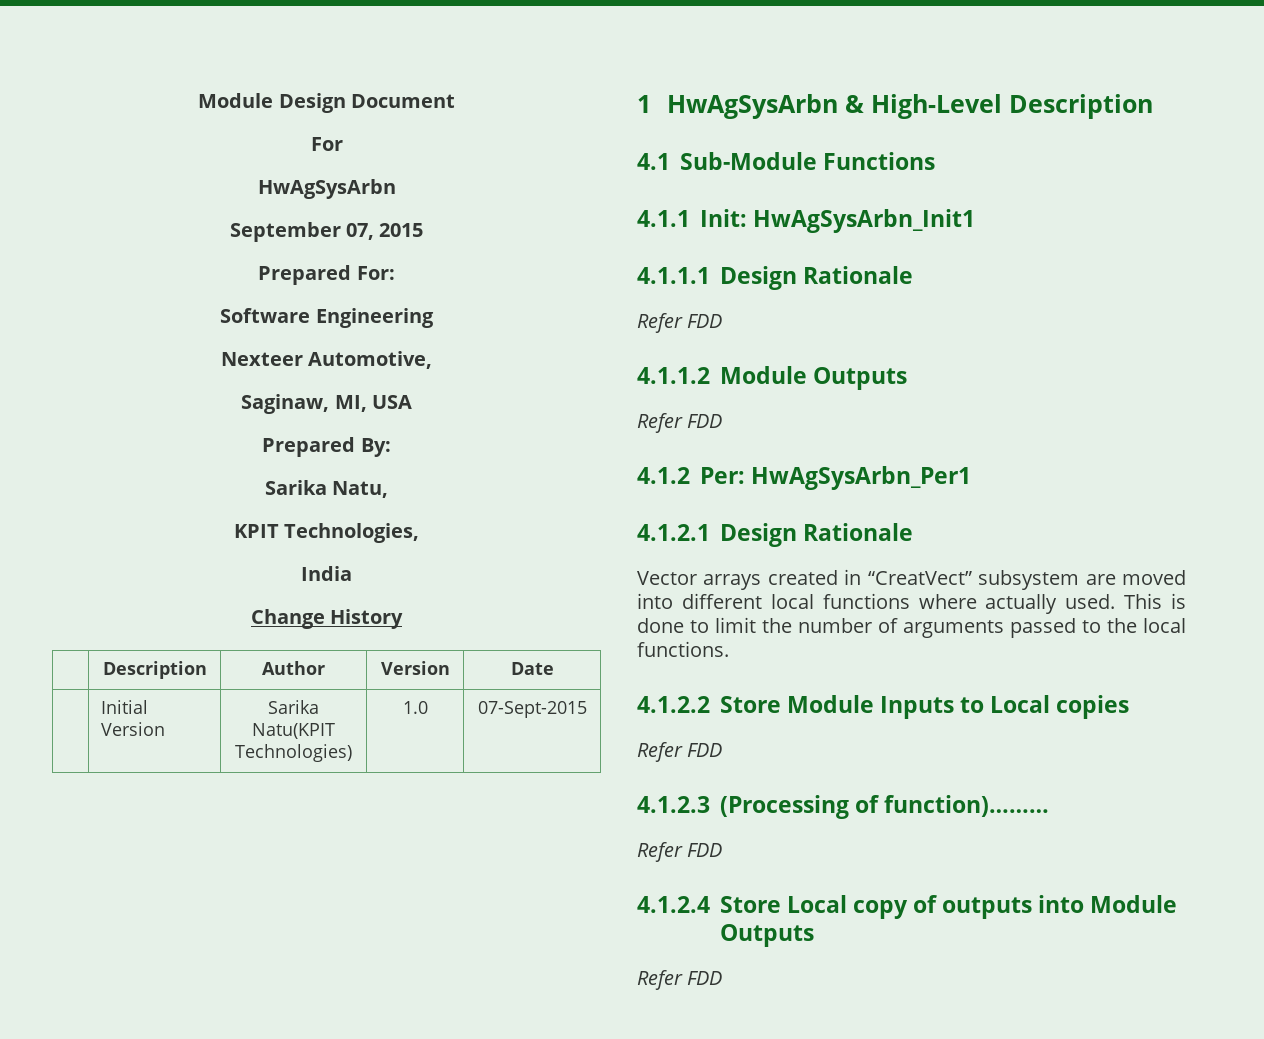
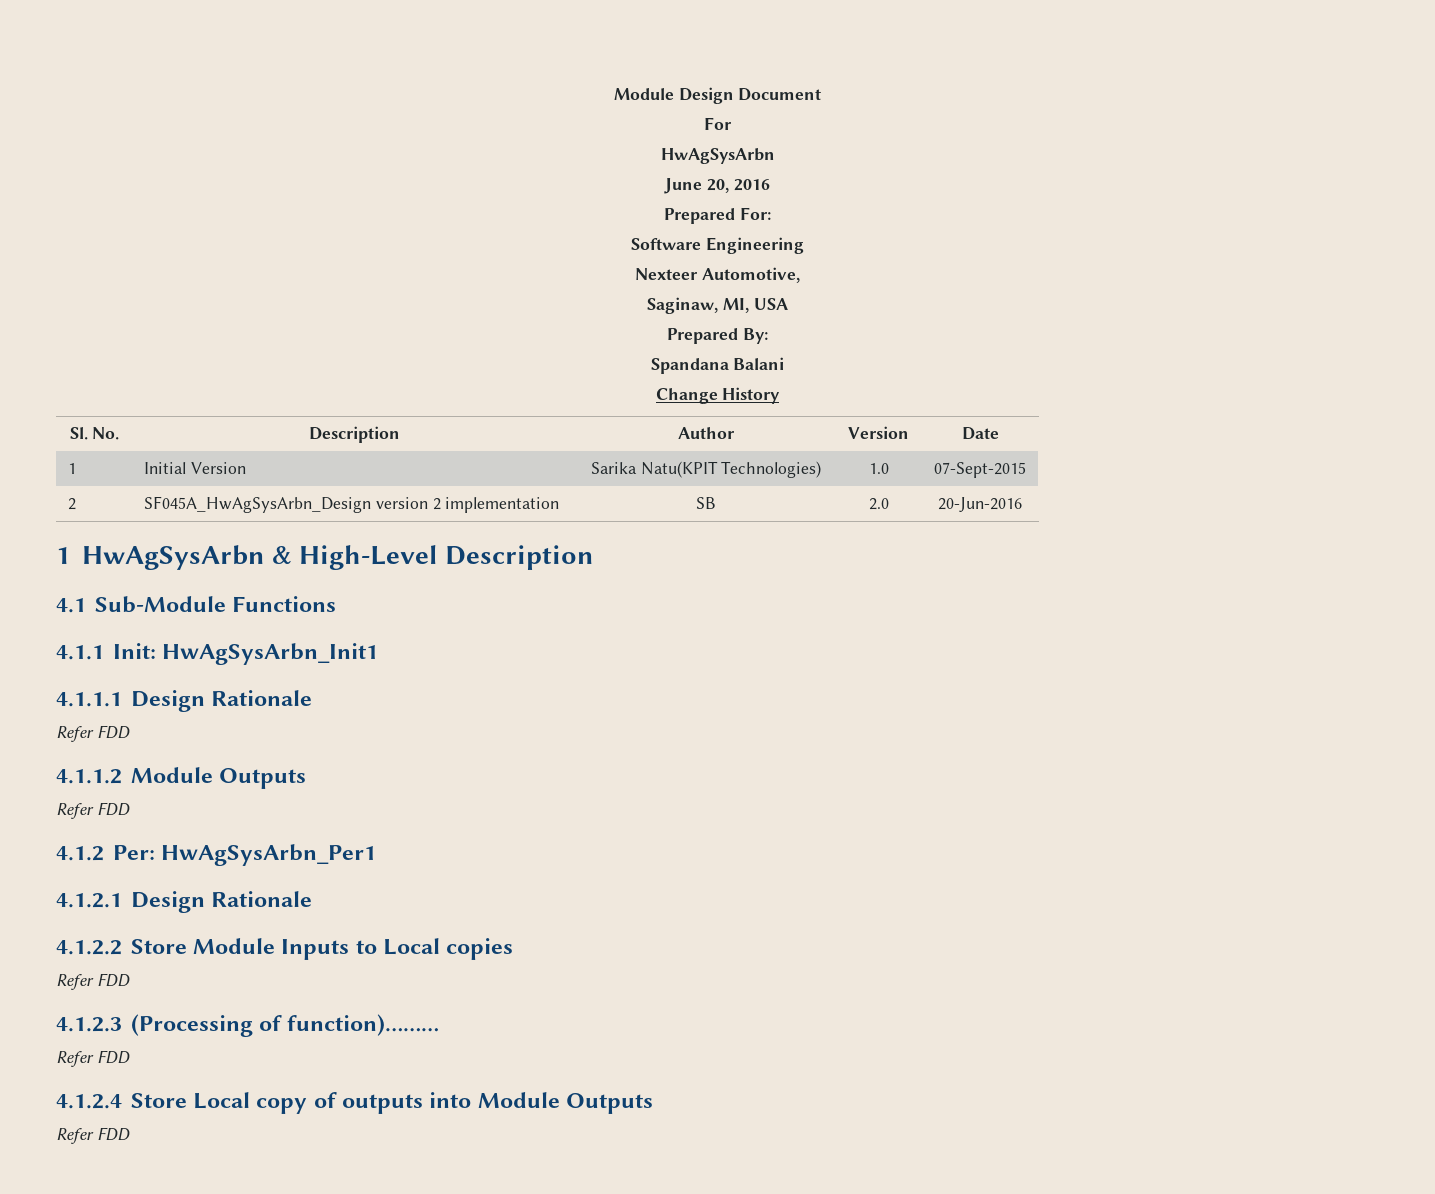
[229,222,424,242] September 07, 2015 -> [664,178,770,194] June 20, 2016
[264,480,389,498] [233,523,420,543] [301,566,352,581] Sarika Natu, // KPIT Technologies, // India -> [650,357,785,374] Spandana Balani
(404, 619) none -> [69,427,120,440] Sl. No.
(554, 668) none -> [68,463,77,474] 1
(587, 709) none -> [68,498,77,510] [144,496,560,513] [696,497,716,509] [868,498,889,510] [938,497,1022,512] // 2 | SF045A_HwAgSysArbn_Design version 2 implementation | SB | 2.0 | 20-Jun-2016
[637,569,1186,590] [637,593,1186,614] [637,617,1186,638] [637,641,729,657] // Vector arrays created in “CreatVect” subsystem are moved into different local functions where actually used. This is done to limit the number of arguments passed to the local functions. -> (313, 899) none

